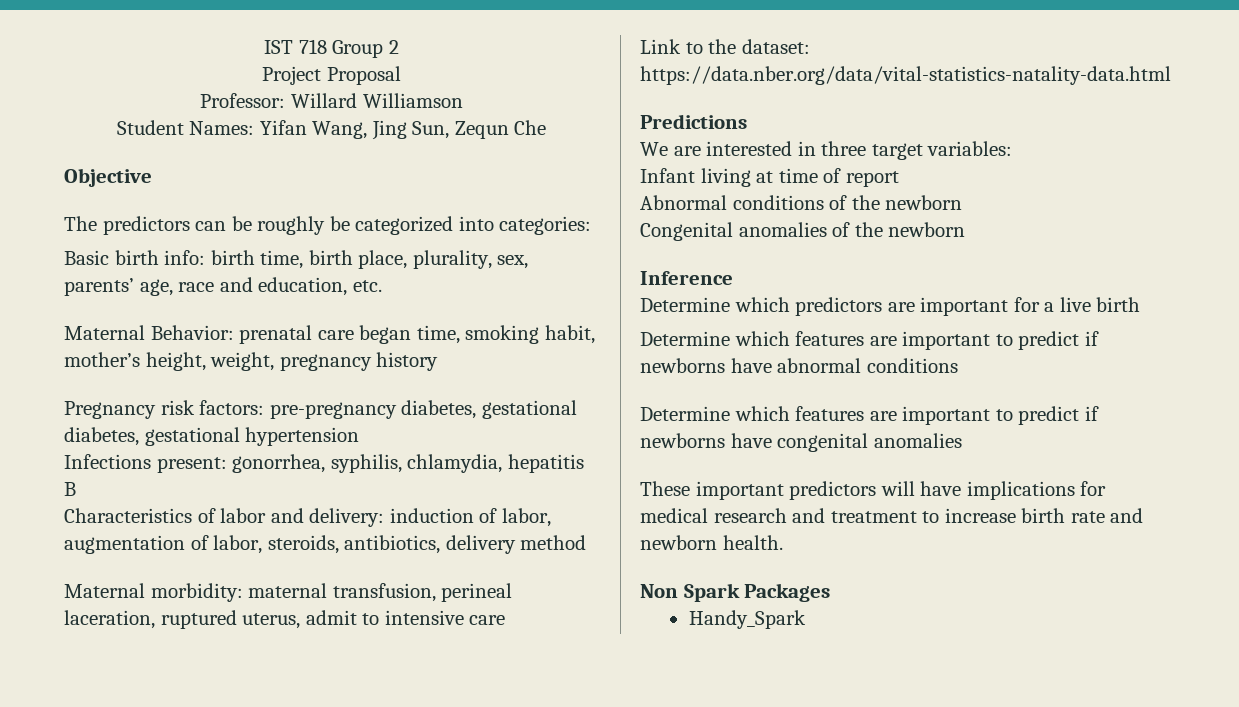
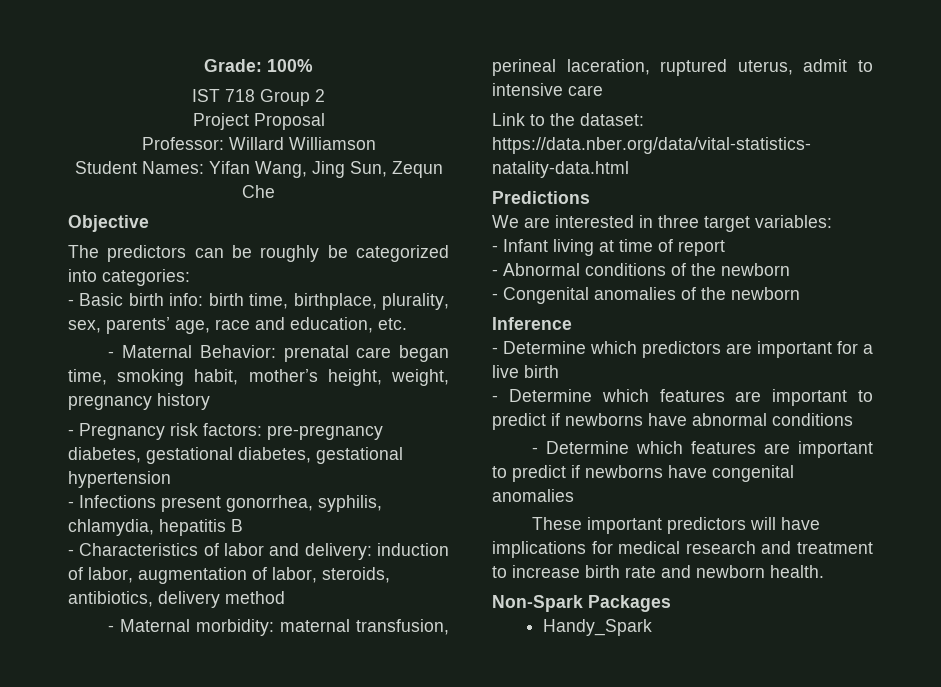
(264, 47) none -> [204,59,313,72] Grade: 100% //
(592, 225) none -> [68,299,74,306] -
[308,250,408,269] birth place, -> [293,293,377,310] birthplace,
(382, 286) none -> [108,351,115,358] -
(439, 361) none -> [68,429,74,436] -
[64,454,227,473] Infections present: -> [68,495,221,512] - Infections present
(76, 489) none -> [68,549,74,556] -
(587, 542) none -> [108,625,115,632] -
(1013, 148) none -> [492,245,498,252] -
(899, 179) none -> [492,269,498,276] -
(963, 202) none -> [492,293,498,300] -
(733, 278) none -> [492,347,498,354] -
(1141, 304) none -> [492,395,498,402] -
(958, 365) none -> [532,447,539,454] -
[640,583,740,602] Non Spark -> [492,595,583,612] Non-Spark

